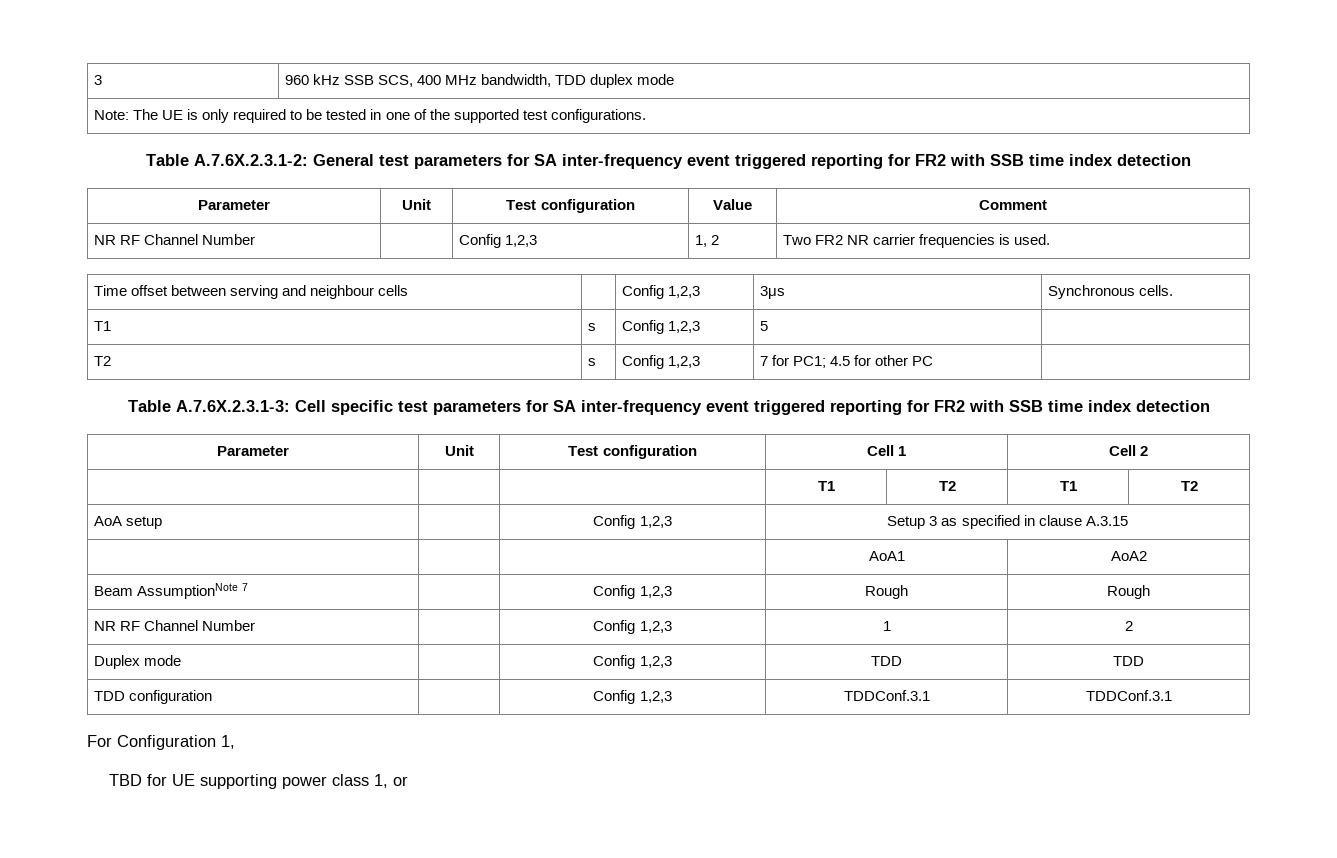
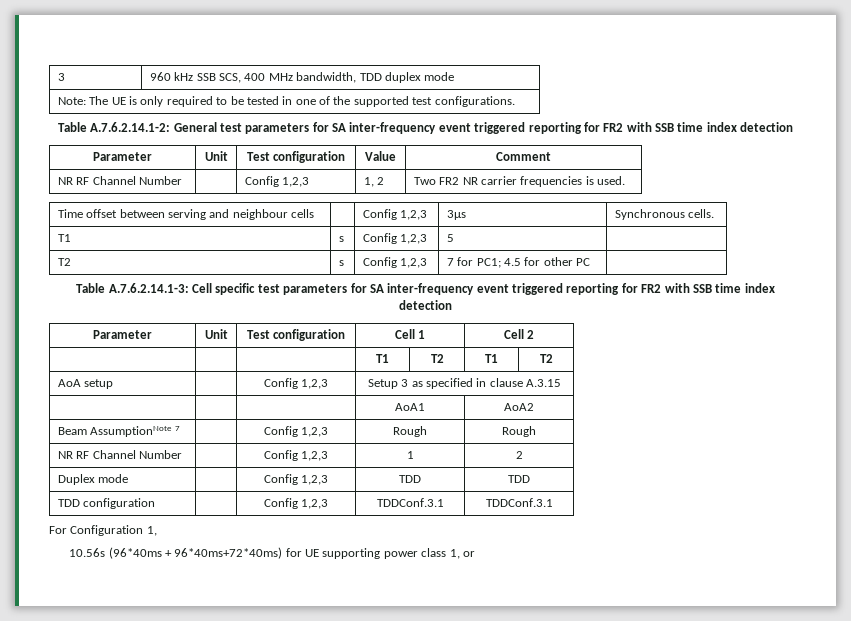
[194,154,308,166] A.7.6X.2.3.1-2: -> [90,122,171,132] A.7.6.2.14.1-2:
[175,400,290,412] A.7.6X.2.3.1-3: -> [108,283,189,293] A.7.6.2.14.1-3:
[109,774,143,786] TBD -> [69,547,283,559] 10.56s (96*40ms + 96*40ms+72*40ms)

